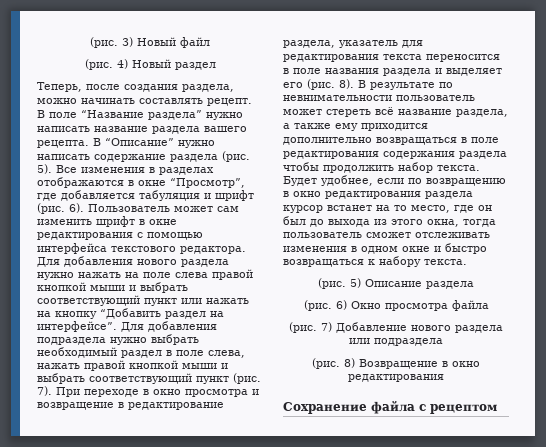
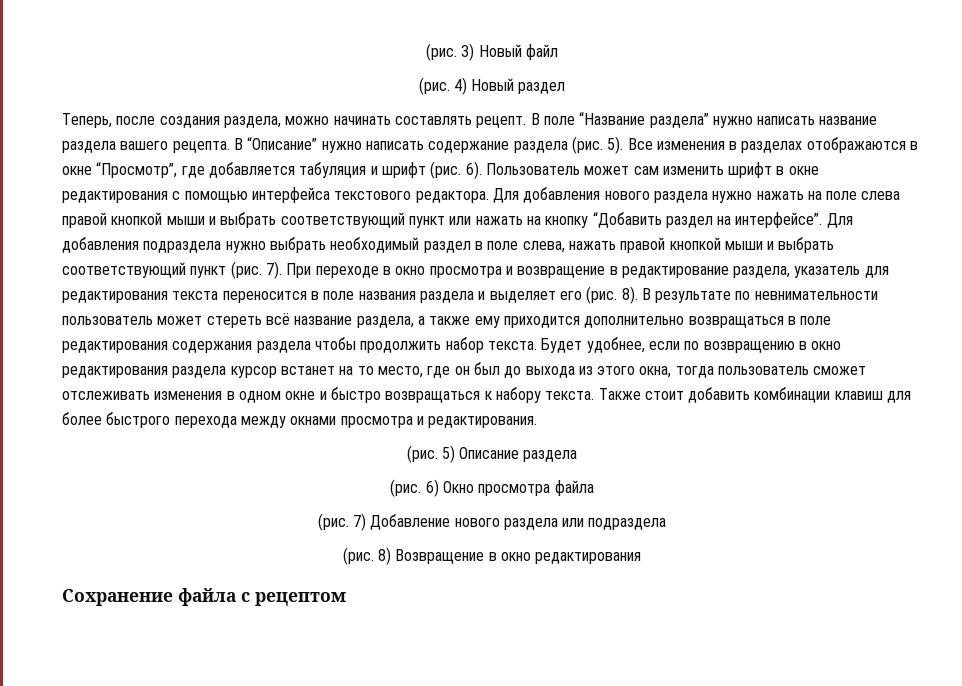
(467, 262) none -> [598,387,912,403] [62,412,538,428] Также стоит добавить комбинации клавиш для более быстрого перехода между окнами просмотра и редактирования.

